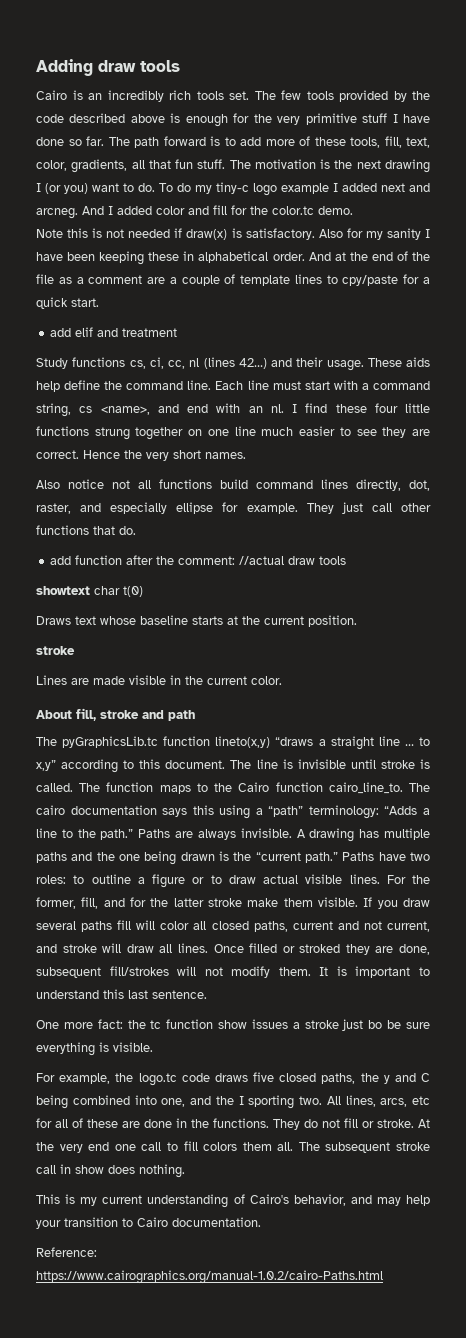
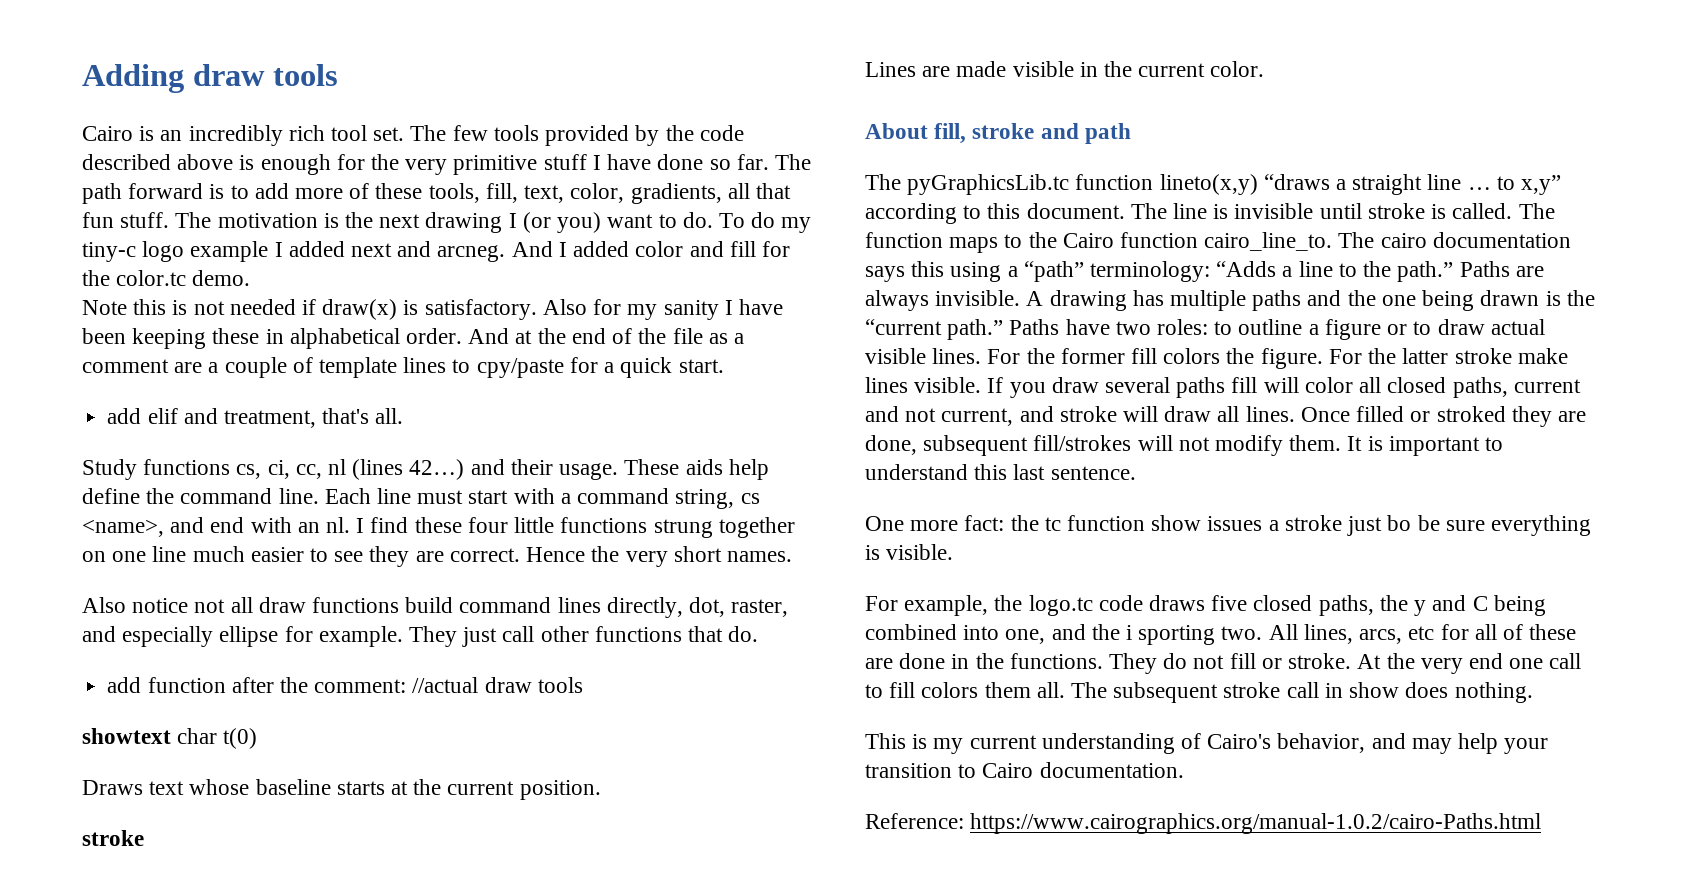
[196,91,224,100] tools -> [331,125,368,141] tool
[122,328,178,337] treatment -> [223,408,404,428] treatment, that's all.
(151, 484) none -> [258,597,306,613] draw
[36,897,146,909] former, fill, and for -> [1060,348,1362,369] former fill colors the figure. For
[283,898,313,907] them -> [865,377,908,393] lines
[238,1096,244,1105] I -> [1126,625,1133,640] i

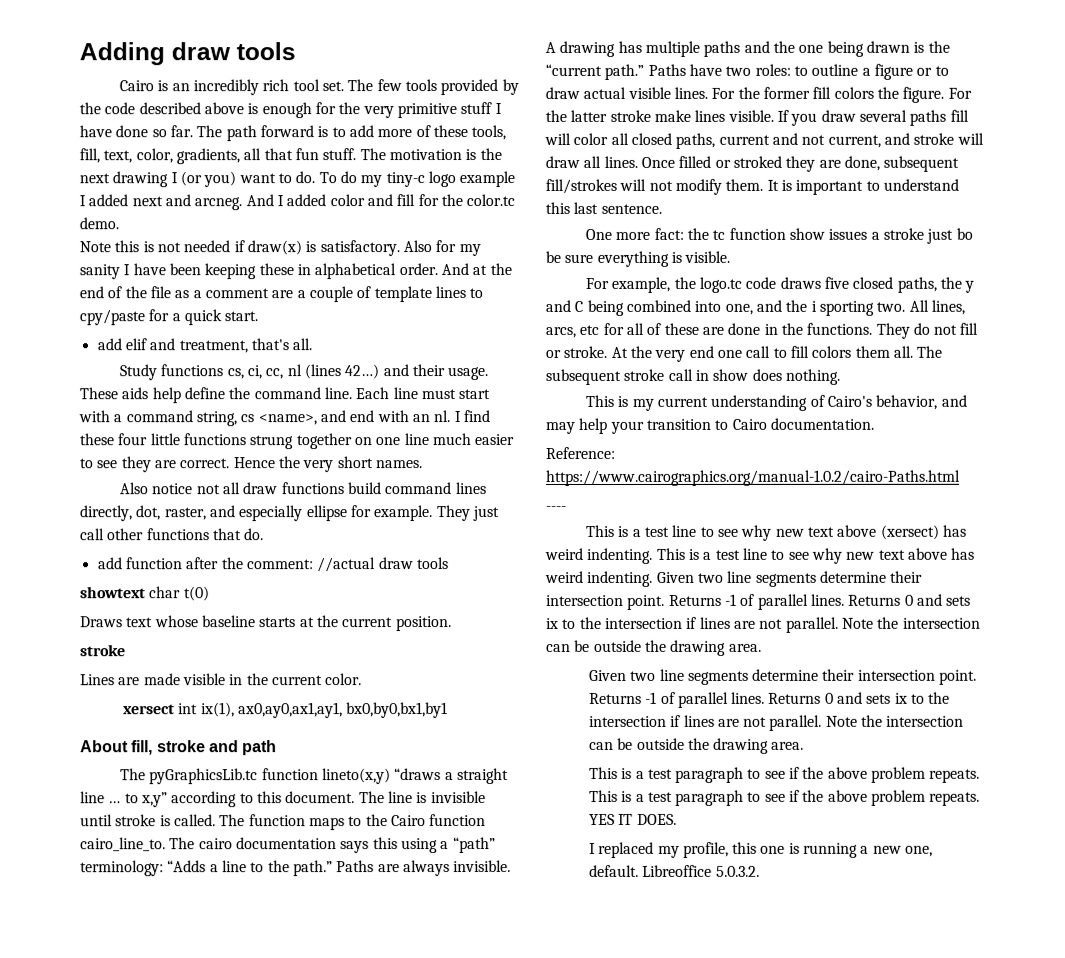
(1265, 69) none -> [122,702,449,719] // xersect int ix(1), ax0,ay0,ax1,ay1, bx0,by0,bx1,by1
(1542, 823) none -> [546,505,567,511] [585,524,967,541] [545,547,976,564] [545,570,924,587] [546,593,972,610] [546,616,981,633] [546,639,762,656] [588,668,978,685] [588,691,951,708] [588,714,965,731] [588,737,805,754] [588,766,981,783] [588,789,981,806] [588,813,677,825] [588,841,934,858] [588,864,760,877] // ---- // This is a test line to see why new text above (xersect) has weird indenting. This is a test line to see why new text above has weird indenting. Given two line segments determine their intersection point. Returns -1 of parallel lines. Returns 0 and sets ix to the intersection if lines are not parallel. Note the intersection can be outside the drawing area. // Given two line segments determine their intersection point. Returns -1 of parallel lines. Returns 0 and sets ix to the intersection if lines are not parallel. Note the intersection can be outside the drawing area. // This is a test paragraph to see if the above problem repeats. This is a test paragraph to see if the above problem repeats. YES IT DOES. // I replaced my profile, this one is running a new one, default. Libreoffice 5.0.3.2.

